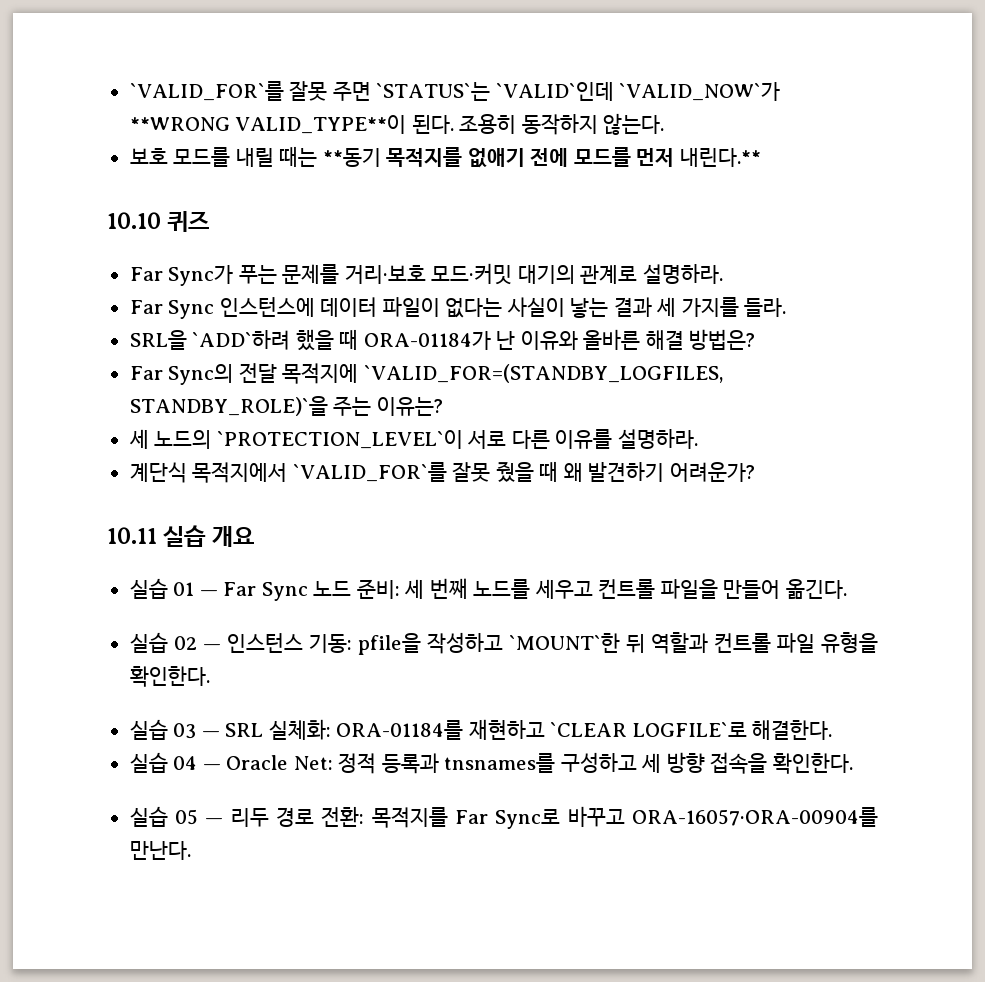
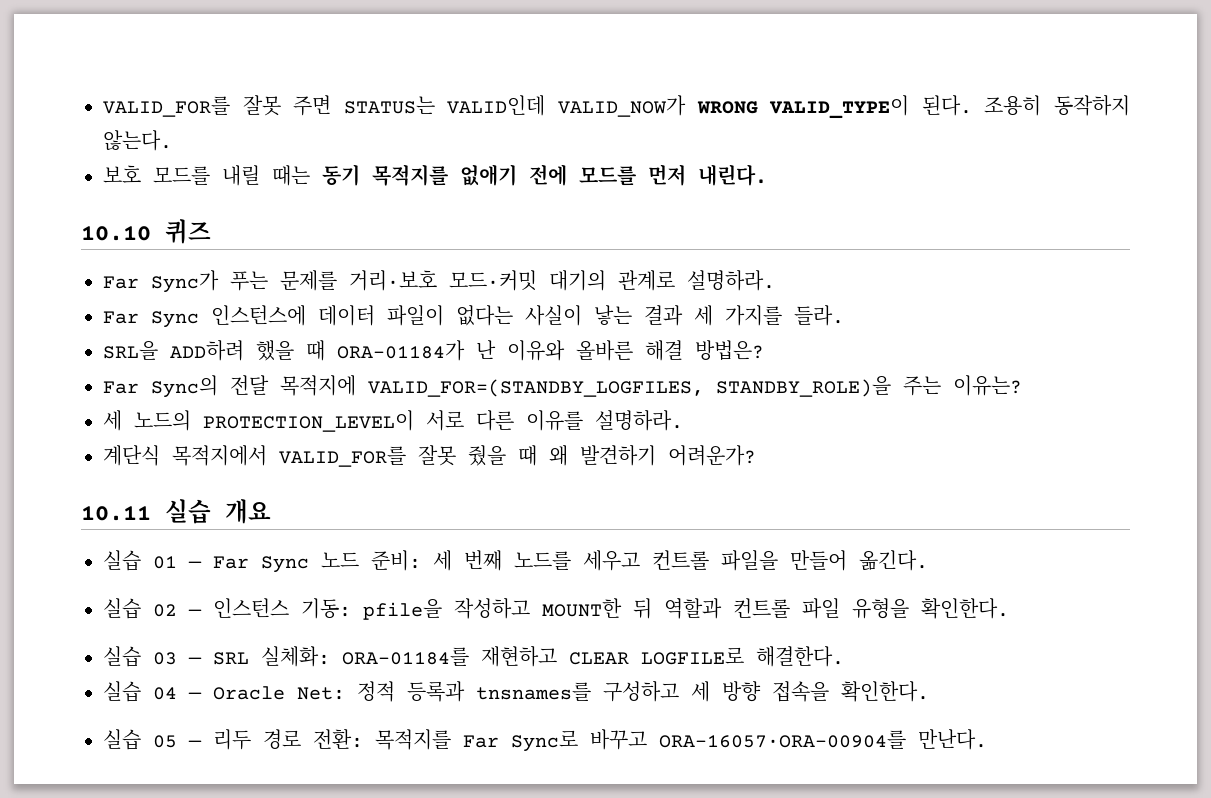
[129,81,284,101] `VALID_FOR`를 -> [103,96,230,117] VALID_FOR를
[376,82,781,101] [129,115,407,134] `STATUS`는 `VALID`인데 `VALID_NOW`가 **WRONG VALID_TYPE**이 -> [343,95,910,119] STATUS는 VALID인데 VALID_NOW가 WRONG VALID_TYPE이
[322,148,381,167] **동기 -> [322,164,360,186] 동기
[679,148,761,167] 내린다.** -> [698,164,767,186] 내린다.
[192,330,291,350] `ADD`하려 -> [170,340,244,361] ADD하려
[363,364,723,383] [129,396,328,416] `VALID_FOR=(STANDBY_LOGFILES, STANDBY_ROLE)`을 -> [368,376,891,397] VALID_FOR=(STANDBY_LOGFILES, STANDBY_ROLE)을
[216,430,463,449] `PROTECTION_LEVEL`이 -> [203,410,414,432] PROTECTION_LEVEL이
[292,462,447,482] `VALID_FOR`를 -> [279,446,406,467] VALID_FOR를
[508,633,620,653] `MOUNT`한 -> [542,598,622,618] MOUNT한
[550,722,747,737] `CLEAR LOGFILE`로 -> [569,647,744,665] CLEAR LOGFILE로

